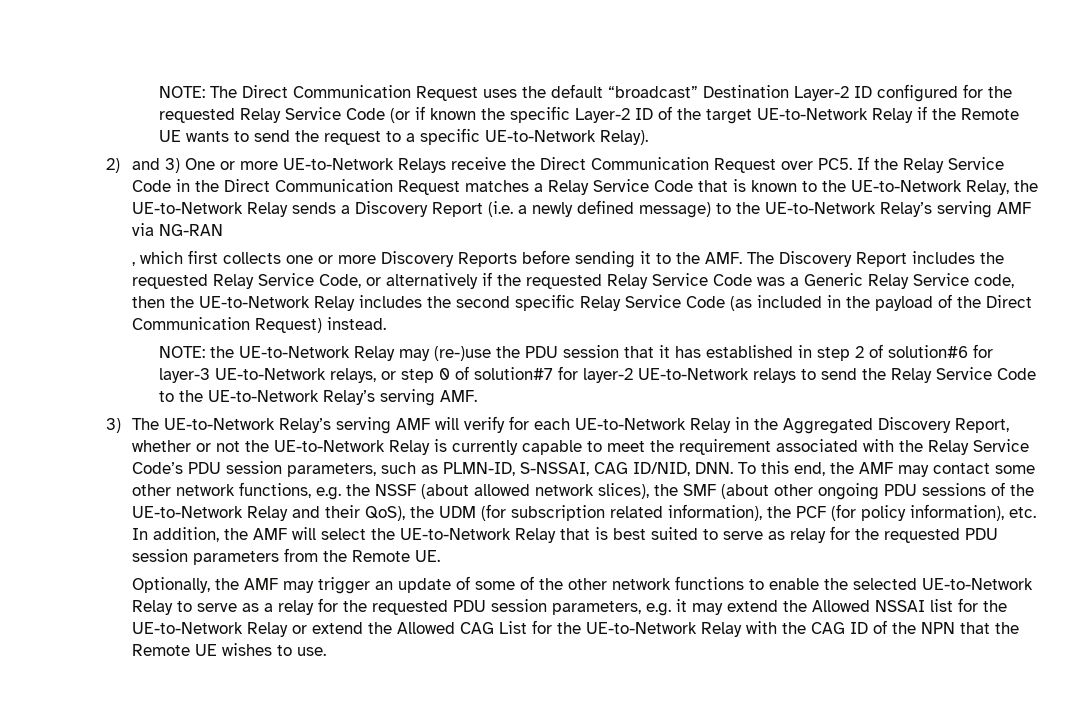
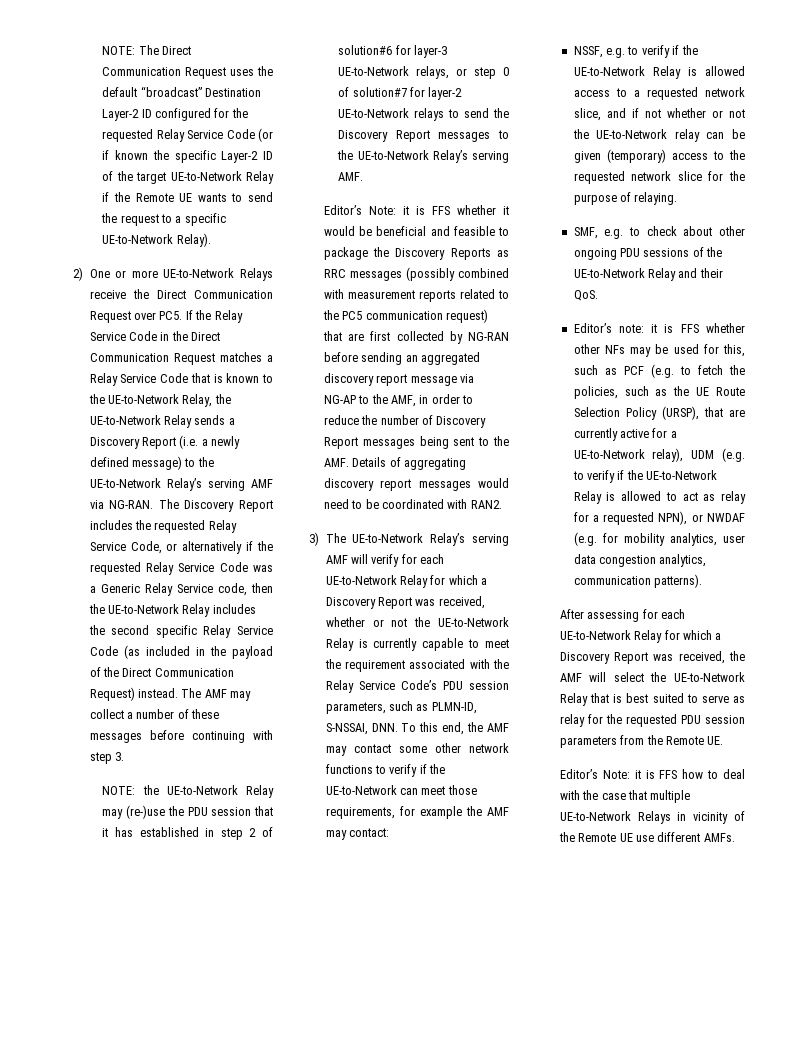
[132,158,181,173] and 3) -> (84, 274) none
[159,224,224,236] [132,250,743,268] NG-RAN // , which first collects one or more Discovery Reports before sending it to the AMF. -> [109,500,154,509] NG-RAN.
(387, 323) none -> [181,688,252,701] [89,709,220,719] [89,730,273,743] [89,752,125,764] The AMF may collect a number of these messages before continuing with step 3.
[890,367,1036,383] Relay Service Code -> [338,130,491,142] Discovery Report messages
(477, 396) none -> [323,205,509,215] [323,226,509,236] [323,247,509,260] [323,267,509,281] [323,289,509,302] [322,309,489,323] [322,331,509,344] [323,352,481,365] [323,373,475,386] [323,394,474,407] [323,415,487,428] [323,436,509,449] [323,457,467,470] [323,478,509,491] [323,499,502,509] // Editor’s Note: it is FFS whether it would be beneficial and feasible to package the Discovery Reports as RRC messages (possibly combined with measurement reports related to the PC5 communication request) that are first collected by NG-RAN before sending an aggregated discovery report message via NG-AP to the AMF, in order to reduce the number of Discovery Report messages being sent to the AMF. Details of aggregating discovery report messages would need to be coordinated with RAN2.
[735,417,1010,434] in the Aggregated Discovery Report, -> [430,575,488,585] [325,596,485,609] for which a Discovery Report was received,
[594,462,691,476] CAG ID/NID, -> (368, 729) none
[239,482,770,500] functions, e.g. the NSSF (about allowed network slices), the SMF (about -> [325,764,446,777] [325,785,477,795] [325,806,509,819] [325,828,390,840] [573,45,698,58] [573,66,745,79] [573,87,745,100] [573,108,745,121] [572,129,745,142] [573,149,745,163] [573,171,745,184] [573,192,678,205] [573,226,713,239] functions to verify if the UE-to-Network can meet those requirements, for example the AMF may contact: // NSSF, e.g. to verify if the UE-to-Network Relay is allowed access to a requested network slice, and if not whether or not the UE-to-Network relay can be given (temporary) access to the requested network slice for the purpose of relaying. // SMF, e.g. to check about
[365,504,1037,521] [132,527,220,542] QoS), the UDM (for subscription related information), the PCF (for policy information), etc. In addition, -> [573,290,598,301] [573,323,745,333] [573,344,745,357] [573,364,745,378] [573,386,745,399] [573,406,745,420] [573,428,677,441] [573,448,745,462] [572,470,718,483] [573,491,746,504] [573,511,745,525] [573,532,745,546] [573,554,707,567] [573,574,703,588] [559,609,686,622] [559,630,722,643] [559,651,725,664] QoS. // Editor’s note: it is FFS whether other NFs may be used for this, such as PCF (e.g. to fetch the policies, such as the UE Route Selection Policy (URSP), that are currently active for a UE-to-Network relay), UDM (e.g. to verify if the UE-to-Network Relay is allowed to act as relay for a requested NPN), or NWDAF (e.g. for mobility analytics, user data congestion analytics, communication patterns). // After assessing for each UE-to-Network Relay for which a Discovery Report was received,
[132,576,1034,594] [132,598,1008,616] [132,620,1020,637] [132,643,327,656] Optionally, the AMF may trigger an update of some of the other network functions to enable the selected UE-to-Network Relay to serve as a relay for the requested PDU session parameters, e.g. it may extend the Allowed NSSAI list for the UE-to-Network Relay or extend the Allowed CAG List for the UE-to-Network Relay with the CAG ID of the NPN that the Remote UE wishes to use. -> [559,769,745,779] [559,790,691,803] [559,811,745,824] [558,832,735,842] Editor’s Note: it is FFS how to deal with the case that multiple UE-to-Network Relays in vicinity of the Remote UE use different AMFs.

